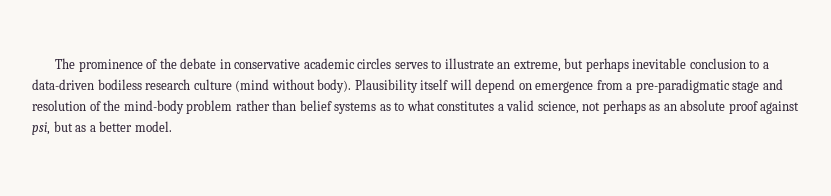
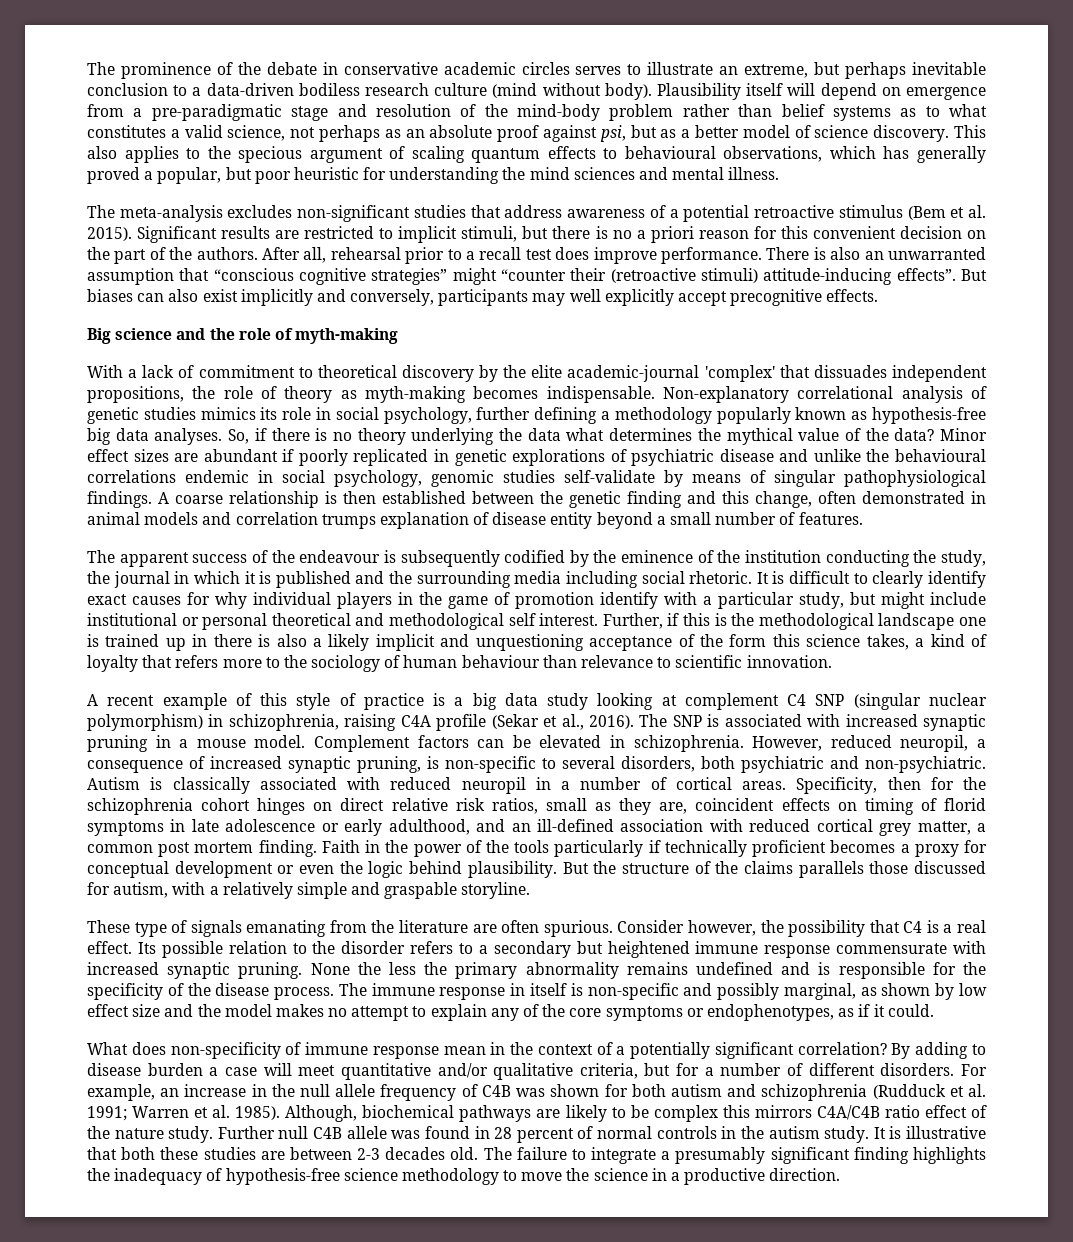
[134,121,172,132] model. -> [742,125,986,142] [87,146,986,163] [87,167,780,184] [87,205,987,222] [87,226,987,243] [87,247,986,264] [87,268,988,285] [87,289,879,306] [87,328,399,344] [87,365,987,382] [87,386,988,403] [87,407,986,424] [87,428,988,445] [87,449,986,466] [87,470,986,487] [87,491,986,508] [87,512,863,529] [87,550,986,567] [87,571,987,588] [87,592,986,609] [87,613,987,630] [87,634,988,651] [87,655,832,672] [87,693,988,710] [87,714,986,731] [87,735,987,752] [87,756,986,773] [87,777,986,794] [87,798,987,815] [87,819,986,836] [87,840,987,857] [87,861,986,878] [87,882,531,899] [87,920,986,937] [87,941,986,958] [87,962,987,979] [87,983,988,1000] [87,1004,934,1021] [87,1042,986,1059] [87,1063,987,1080] [87,1084,987,1101] [87,1105,987,1122] [87,1126,986,1143] [87,1147,986,1164] [87,1168,841,1185] model of science discovery. This also applies to the specious argument of scaling quantum effects to behavioural observations, which has generally proved a popular, but poor heuristic for understanding the mind sciences and mental illness. // The meta-analysis excludes non-significant studies that address awareness of a potential retroactive stimulus (Bem et al. 2015). Significant results are restricted to implicit stimuli, but there is no a priori reason for this convenient decision on the part of the authors. After all, rehearsal prior to a recall test does improve performance. There is also an unwarranted assumption that “conscious cognitive strategies” might “counter their (retroactive stimuli) attitude-inducing effects”. But biases can also exist implicitly and conversely, participants may well explicitly accept precognitive effects. // Big science and the role of myth-making // With a lack of commitment to theoretical discovery by the elite academic-journal 'complex' that dissuades independent propositions, the role of theory as myth-making becomes indispensable. Non-explanatory correlational analysis of genetic studies mimics its role in social psychology, further defining a methodology popularly known as hypothesis-free big data analyses. So, if there is no theory underlying the data what determines the mythical value of the data? Minor effect sizes are abundant if poorly replicated in genetic explorations of psychiatric disease and unlike the behavioural correlations endemic in social psychology, genomic studies self-validate by means of singular pathophysiological findings. A coarse relationship is then established between the genetic finding and this change, often demonstrated in animal models and correlation trumps explanation of disease entity beyond a small number of features. // The apparent success of the endeavour is subsequently codified by the eminence of the institution conducting the study, the journal in which it is published and the surrounding media including social rhetoric. It is difficult to clearly identify exact causes for why individual players in the game of promotion identify with a particular study, but might include institutional or personal theoretical and methodological self interest. Further, if this is the methodological landscape one is trained up in there is also a likely implicit and unquestioning acceptance of the form this science takes, a kind of loyalty that refers more to the sociology of human behaviour than relevance to scientific innovation. // A recent example of this style of practice is a big data study looking at complement C4 SNP (singular nuclear polymorphism) in schizophrenia, raising C4A profile (Sekar et al., 2016). The SNP is associated with increased synaptic pruning in a mouse model. Complement factors can be elevated in schizophrenia. However, reduced neuropil, a consequence of increased synaptic pruning, is non-specific to several disorders, both psychiatric and non-psychiatric. Autism is classically associated with reduced neuropil in a number of cortical areas. Specificity, then for the schizophrenia cohort hinges on direct relative risk ratios, small as they are, coincident effects on timing of florid symptoms in late adolescence or early adulthood, and an ill-defined association with reduced cortical grey matter, a common post mortem finding. Faith in the power of the tools particularly if technically proficient becomes a proxy for conceptual development or even the logic behind plausibility. But the structure of the claims parallels those discussed for autism, with a relatively simple and graspable storyline. // These type of signals emanating from the literature are often spurious. Consider however, the possibility that C4 is a real effect. Its possible relation to the disorder refers to a secondary but heightened immune response commensurate with increased synaptic pruning. None the less the primary abnormality remains undefined and is responsible for the specificity of the disease process. The immune response in itself is non-specific and possibly marginal, as shown by low effect size and the model makes no attempt to explain any of the core symptoms or endophenotypes, as if it could. // What does non-specificity of immune response mean in the context of a potentially significant correlation? By adding to disease burden a case will meet quantitative and/or qualitative criteria, but for a number of different disorders. For example, an increase in the null allele frequency of C4B was shown for both autism and schizophrenia (Rudduck et al. 1991; Warren et al. 1985). Although, biochemical pathways are likely to be complex this mirrors C4A/C4B ratio effect of the nature study. Further null C4B allele was found in 28 percent of normal controls in the autism study. It is illustrative that both these studies are between 2-3 decades old. The failure to integrate a presumably significant finding highlights the inadequacy of hypothesis-free science methodology to move the science in a productive direction.

